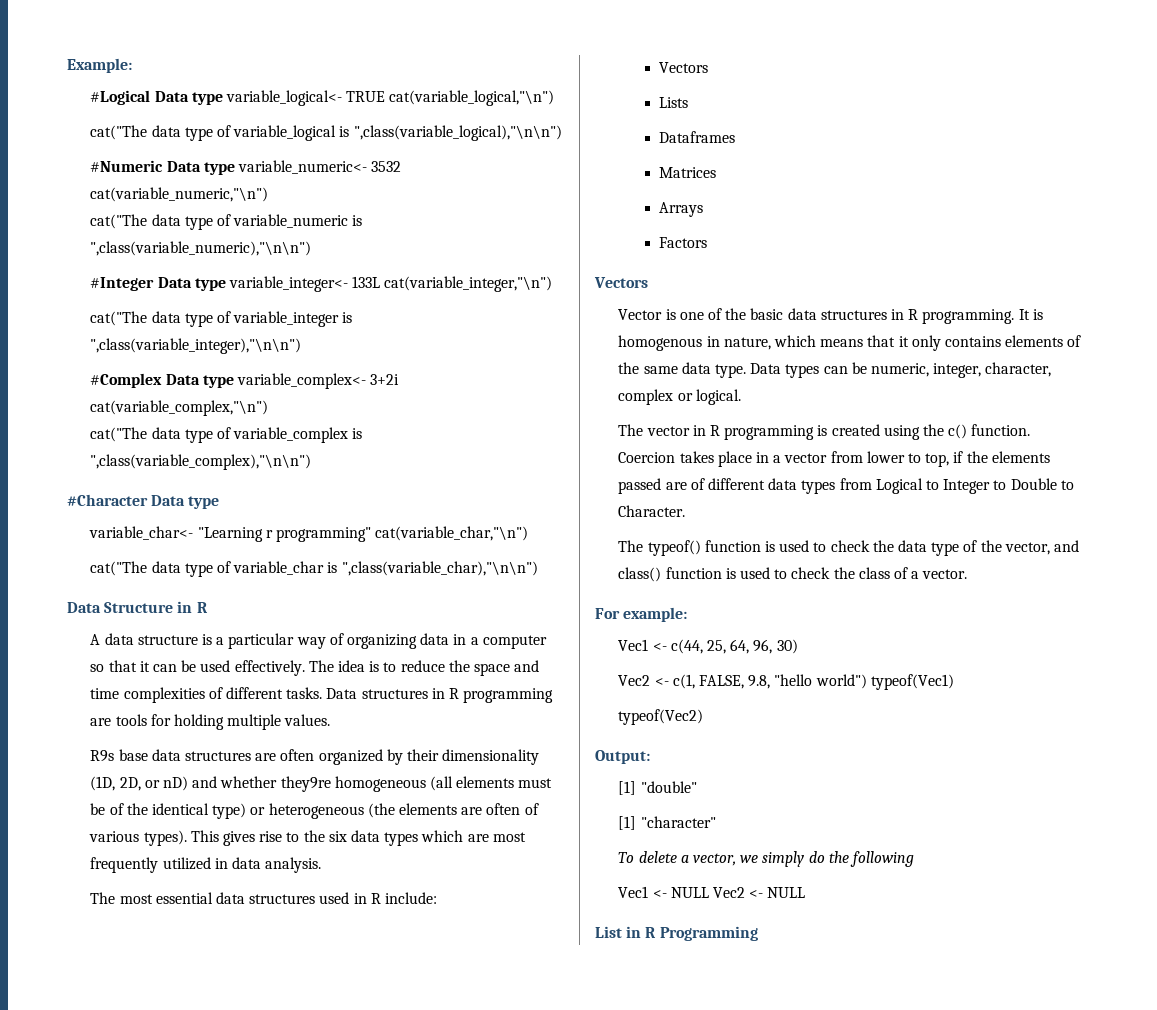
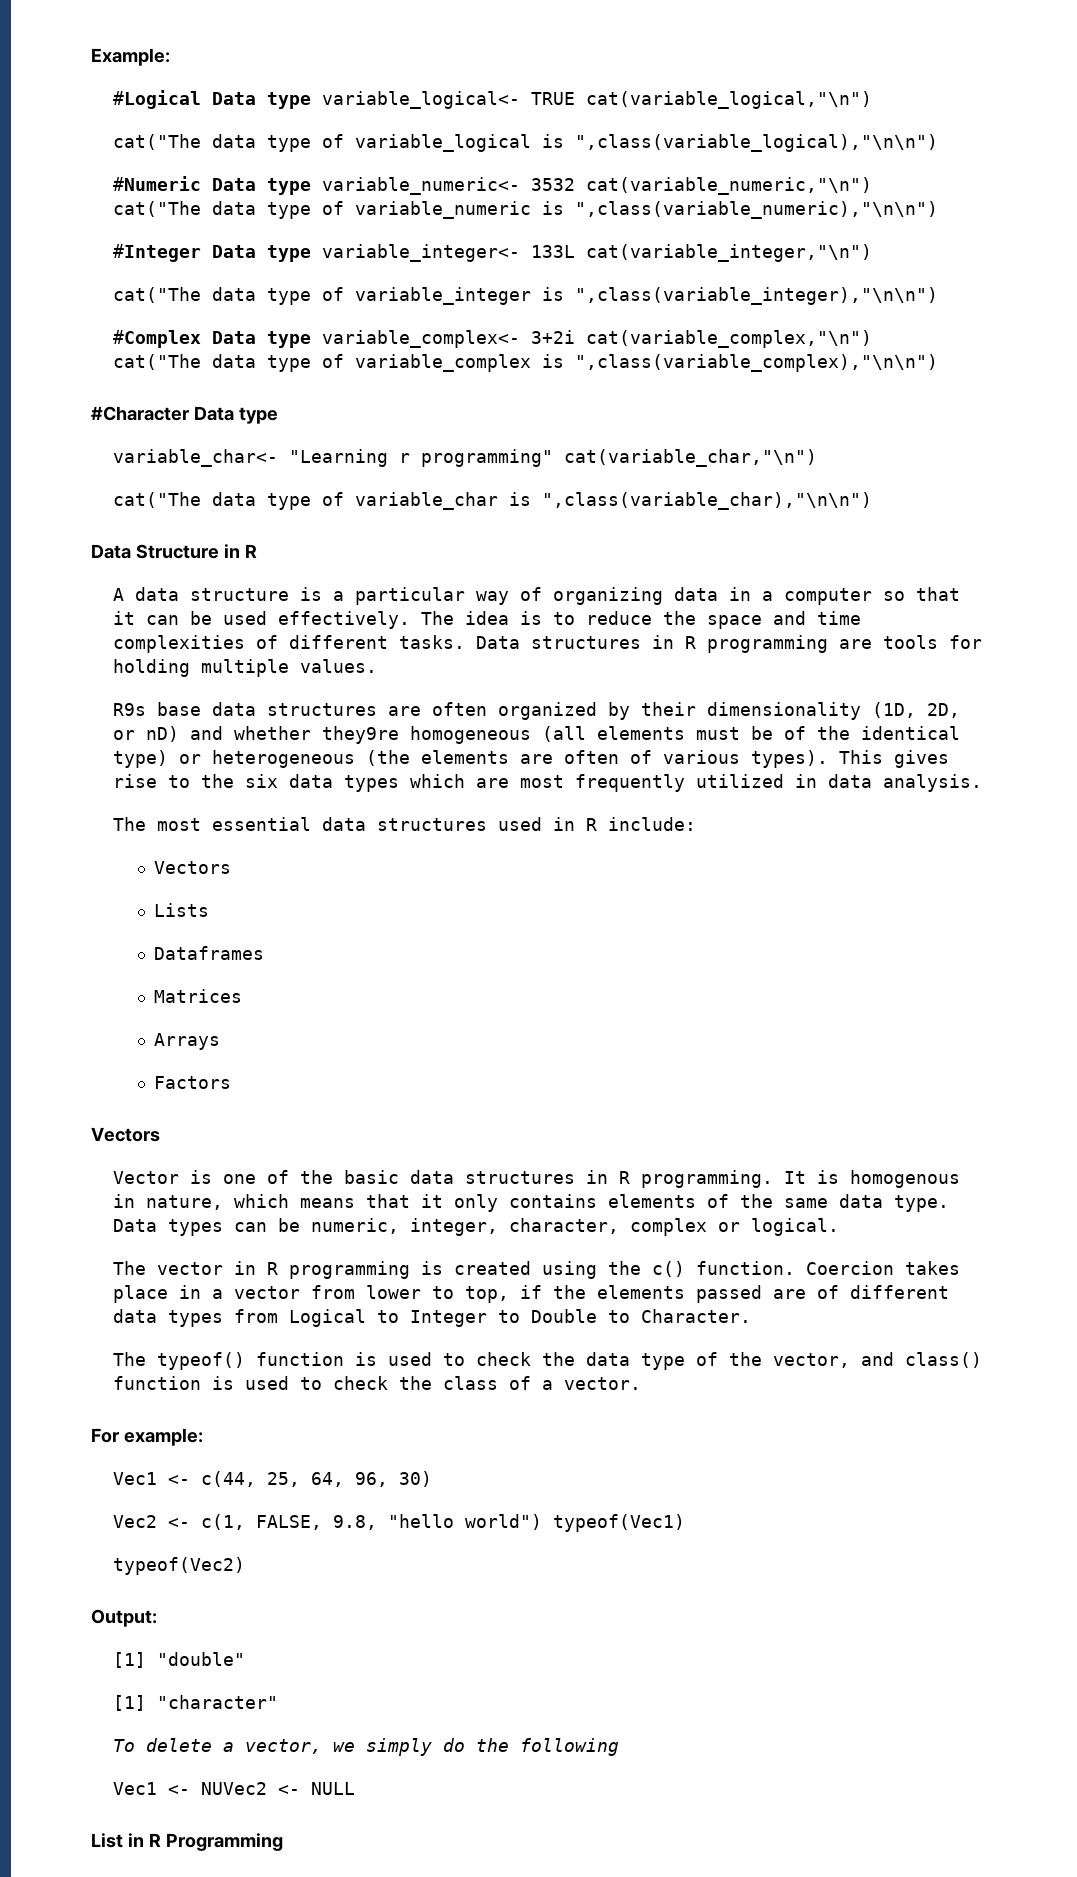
[670,887,746,898] NULL Vec2 -> [200,1782,267,1795] NUVec2

